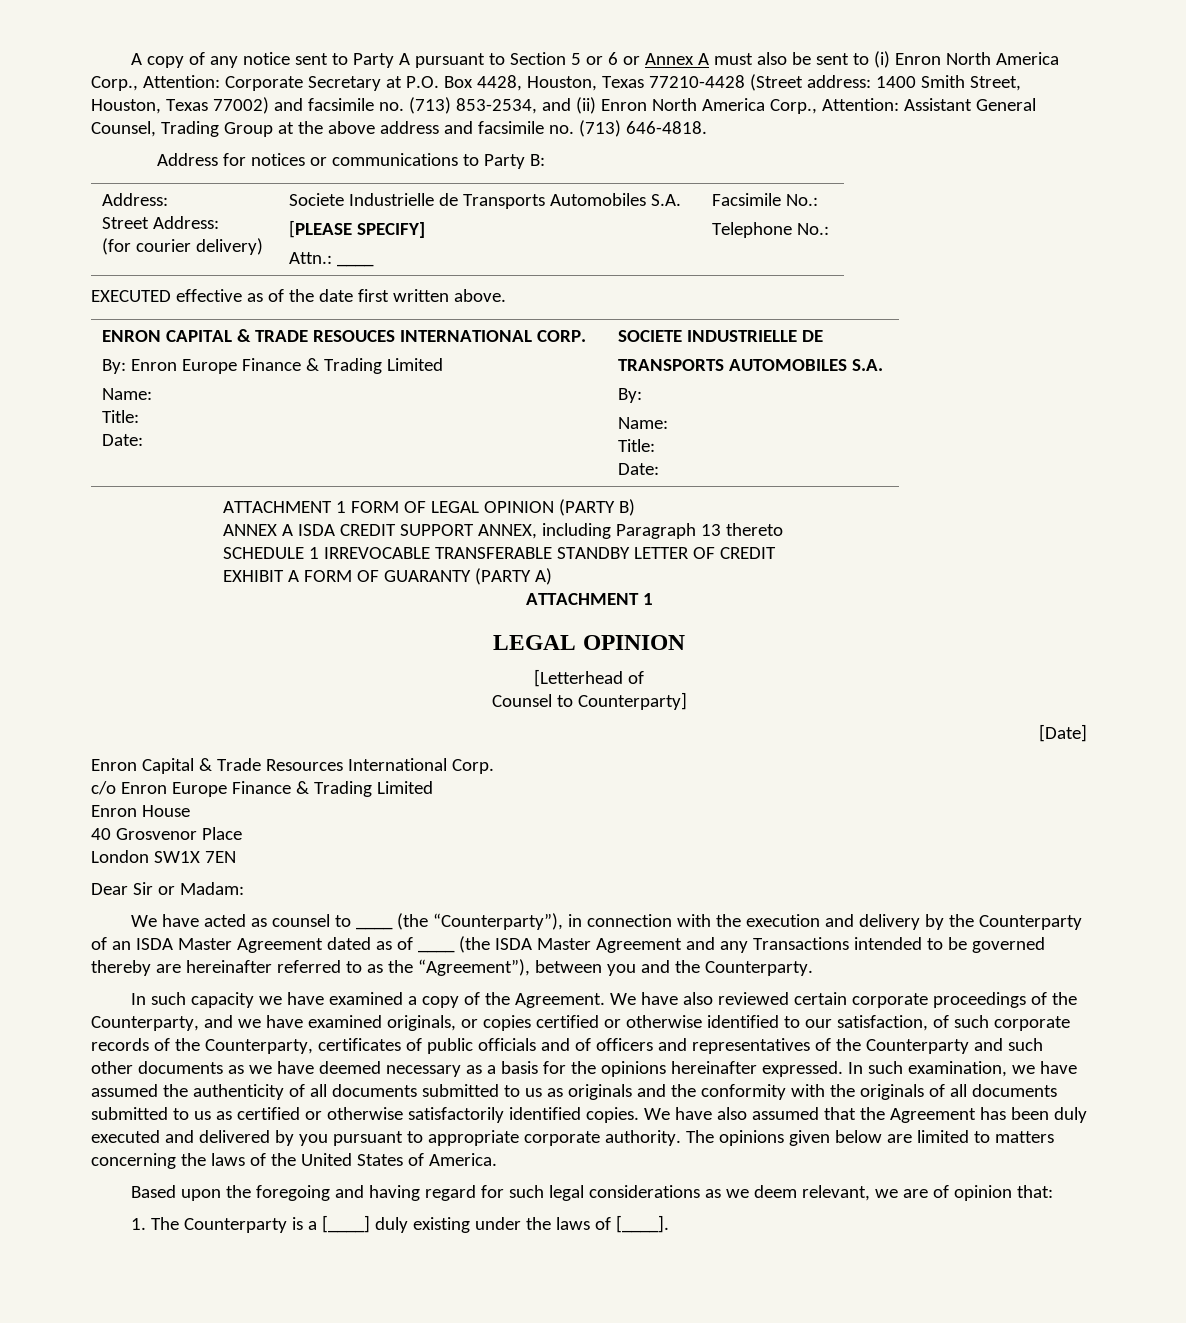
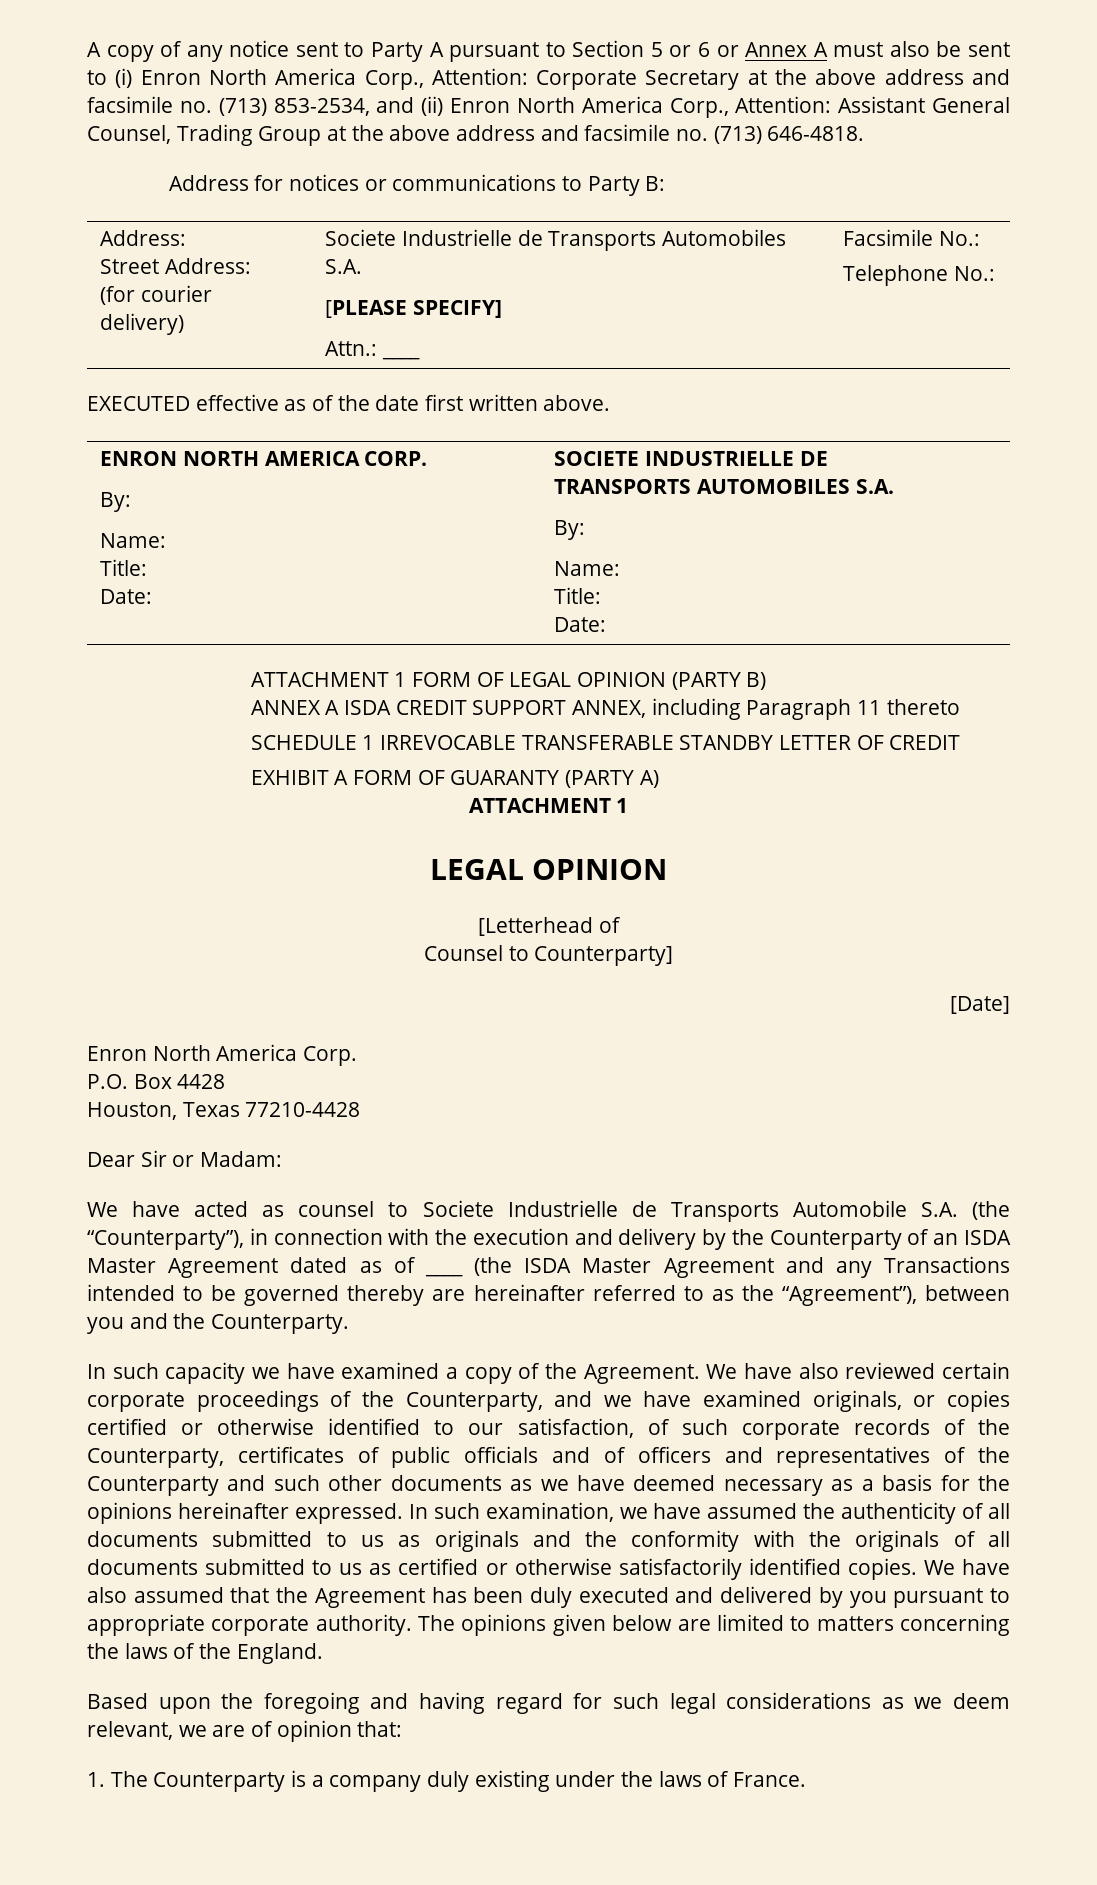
[405,74,1021,91] [91,97,269,114] P.O. Box 4428, Houston, Texas 77210-4428 (Street address: 1400 Smith Street, Houston, Texas 77002) -> [775,69,964,85] the above address
[166,329,587,342] [102,358,444,374] CAPITAL & TRADE RESOUCES INTERNATIONAL CORP. // By: Enron Europe Finance & Trading Limited -> [182,451,428,466] [100,492,132,512] NORTH AMERICA CORP. // By:
[700,524,721,536] 13 -> [856,700,881,715] 11
[141,758,494,774] [91,781,433,797] [91,805,190,817] [91,827,242,840] [91,850,236,863] Capital & Trade Resources International Corp. // c/o Enron Europe Finance & Trading Limited // Enron House // 40 Grosvenor Place // London SW1X 7EN -> [152,1044,358,1066] [87,1074,226,1089] [87,1102,361,1120] North America Corp. // P.O. Box 4428 // Houston, Texas 77210-4428
[356,927,394,930] ____ -> [422,1200,958,1222] Societe Industrielle de Transports Automobile S.A.
[300,1153,497,1166] United States of America. -> [236,1643,323,1664] England.
[322,1215,371,1233] [____] -> [329,1775,422,1792] company
[616,1215,670,1233] [____]. -> [733,1772,807,1787] France.

